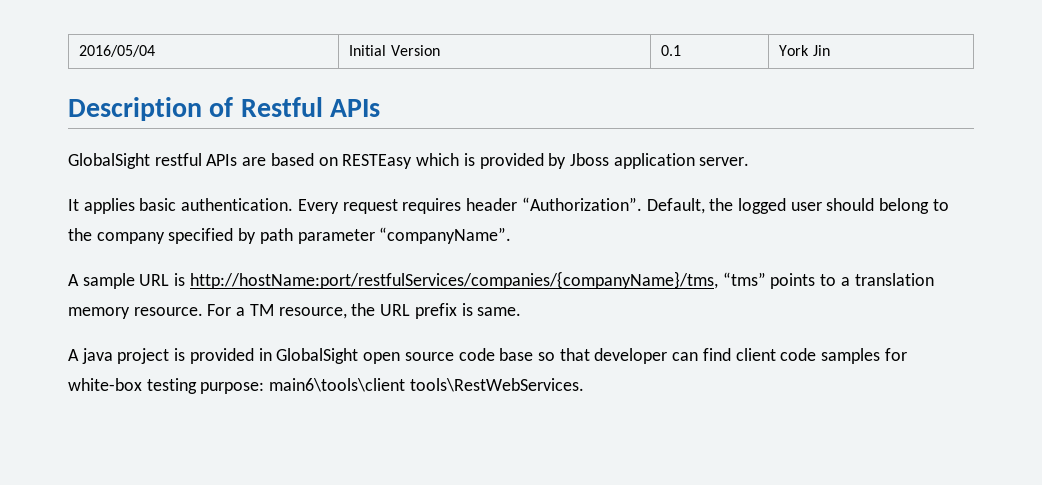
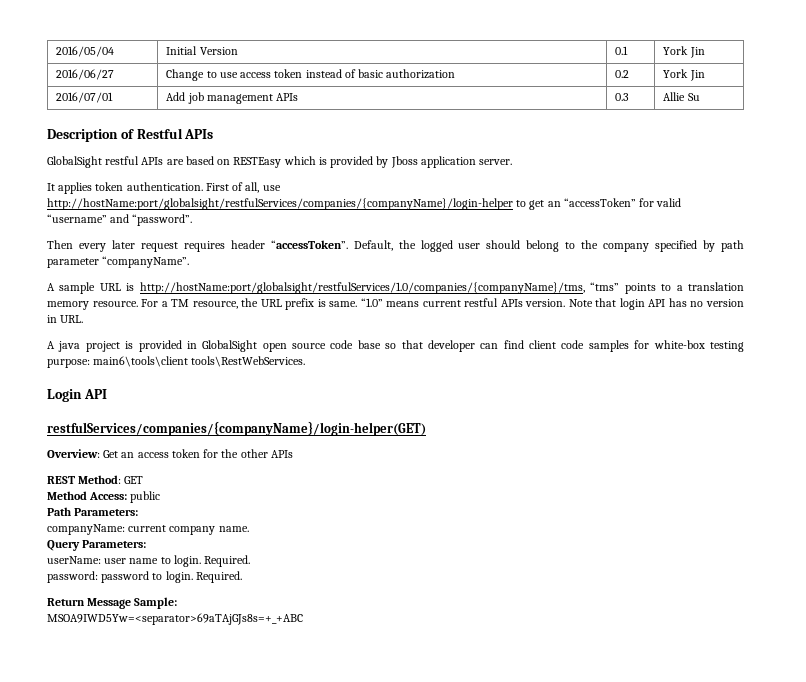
(830, 50) none -> [56,69,115,80] [166,69,456,81] [615,70,630,78] [663,69,705,81] [56,92,114,103] [166,92,299,104] [615,93,630,101] [663,92,700,101] // 2016/06/27 | Change to use access token instead of basic authorization | 0.2 | York Jin // 2016/07/01 | Add job management APIs | 0.3 | Allie Su
[139,198,339,214] basic authentication. Every -> [95,182,281,193] [47,198,682,210] [47,214,193,226] [47,240,135,252] token authentication. First of all, use http://hostName:port/globalsight/restfulServices/companies/{companyName}/login-helper to get an “accessToken” for valid “username” and “password”. // Then every later
[521,197,642,211] “Authorization”. -> [270,240,348,249] “accessToken”.
[189,271,718,289] http://hostName:port/restfulServices/companies/{companyName}/tms, -> [139,282,585,294] http://hostName:port/globalsight/restfulServices/1.0/companies/{companyName}/tms,
(522, 311) none -> [360,298,744,310] [47,315,84,323] “1.0” means current restful APIs version. Note that login API has no version in URL.
(584, 385) none -> [47,389,107,402] [47,421,426,436] [47,449,293,458] [47,475,144,484] [47,491,161,503] [47,507,139,516] [47,524,249,535] [47,540,147,551] [47,555,251,567] [47,571,242,583] [47,597,178,609] [47,613,303,625] // Login API // restfulServices/companies/{companyName}/login-helper(GET) // Overview: Get an access token for the other APIs // REST Method: GET // Method Access: public // Path Parameters: // companyName: current company name. // Query Parameters: // userName: user name to login. Required. // password: password to login. Required. // Return Message Sample: // MSOA9IWD5Yw=<separator>69aTAjGJs8s=+_+ABC

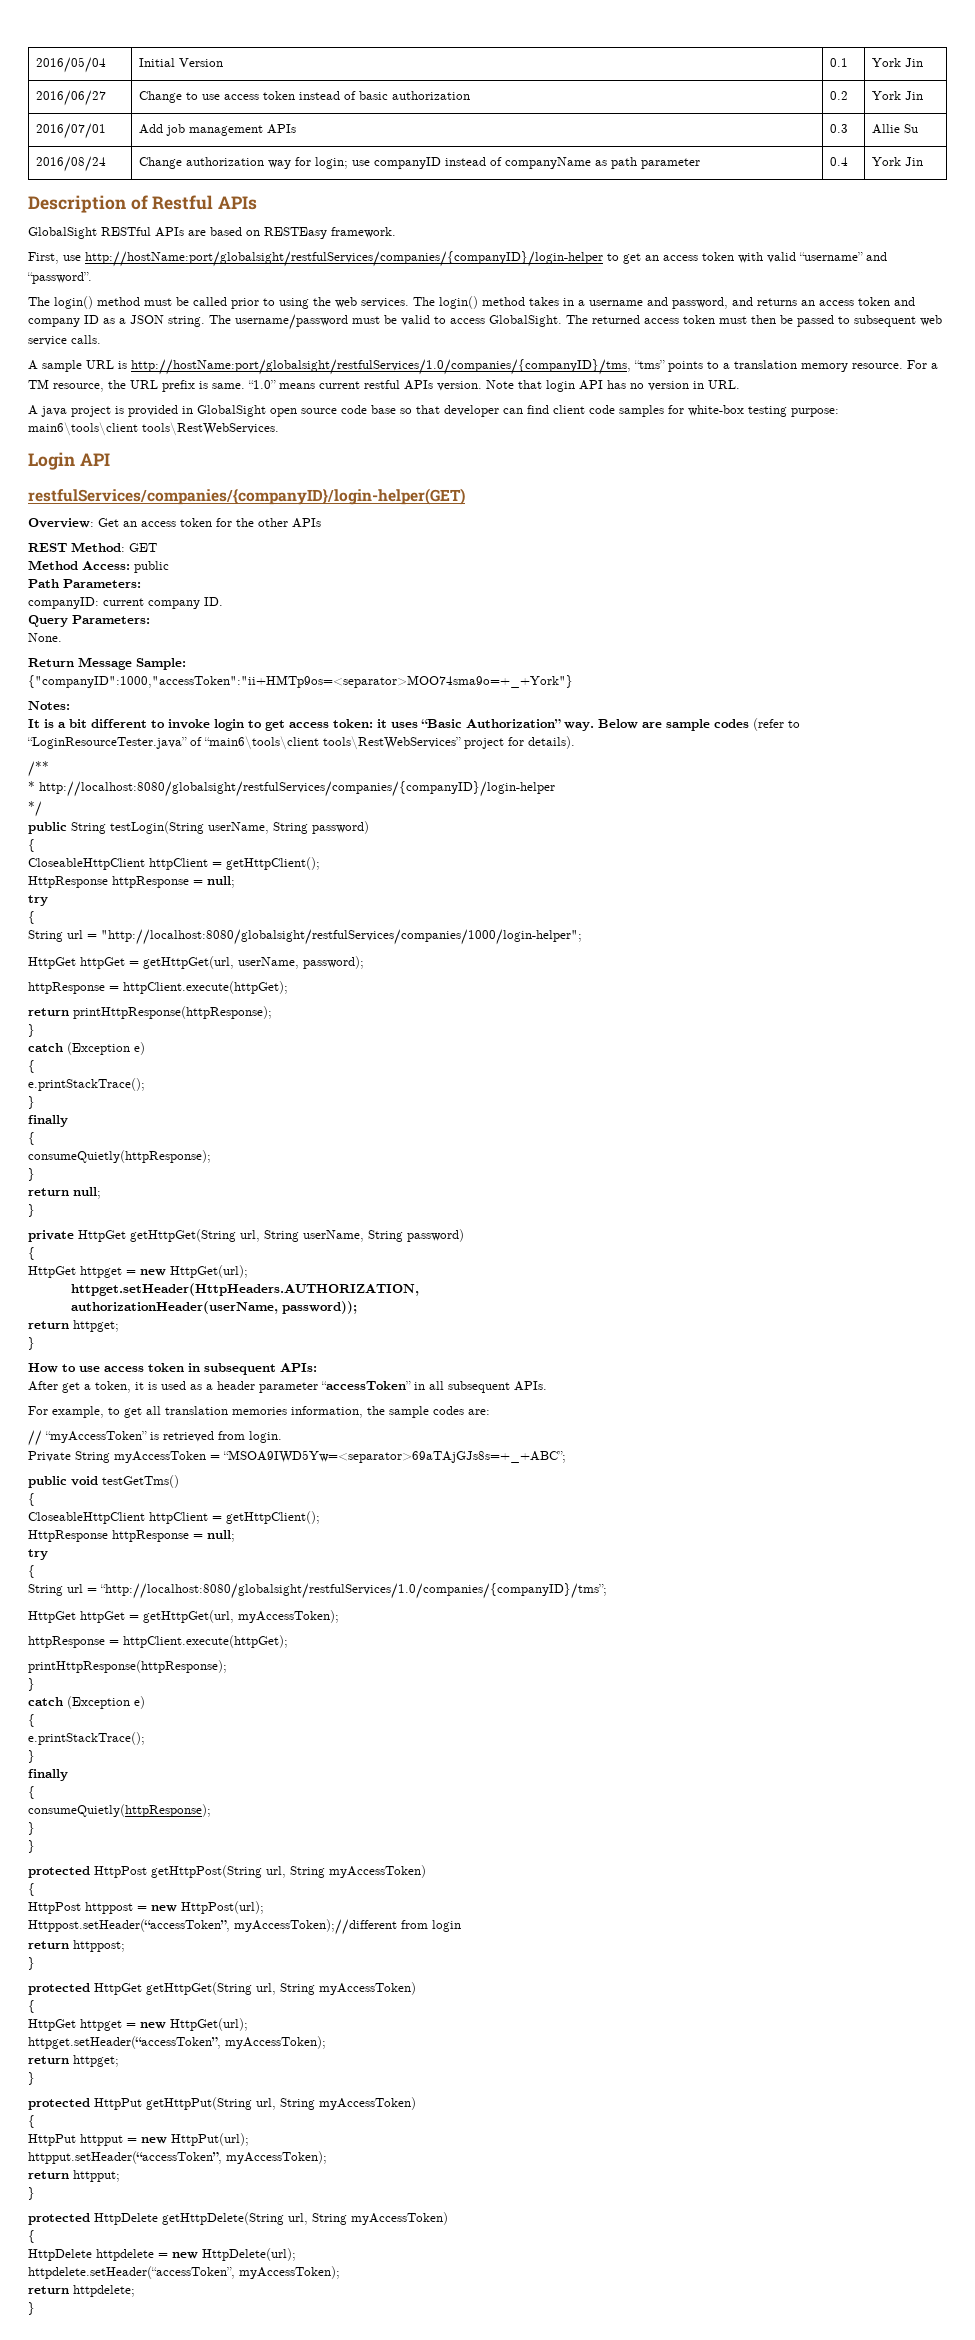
(700, 97) none -> [36,156,107,172] [139,157,701,169] [830,157,849,166] [872,157,924,166] // 2016/08/24 | Change authorization way for login; use companyID instead of companyName as path parameter | 0.4 | York Jin
[105,156,140,165] restful -> [101,227,151,236] RESTful
[283,156,513,168] [47,182,281,194] [47,198,682,210] [47,214,193,226] [47,240,745,252] [47,256,190,268] which is provided by Jboss application server. // It applies token authentication. First of all, use http://hostName:port/globalsight/restfulServices/companies/{companyName}/login-helper to get an “accessToken” for valid “username” and “password”. // Then every later request requires header “accessToken”. Default, the logged user should belong to the company specified by path parameter “companyName”. -> [331,227,396,238] [28,251,887,267] [27,272,92,284] [28,296,915,309] [28,314,942,330] [28,335,101,346] framework. // First, use http://hostName:port/globalsight/restfulServices/companies/{companyID}/login-helper to get an access token with valid “username” and “password”. // The login() method must be called prior to using the web services. The login() method takes in a username and password, and returns an access token and company ID as a JSON string. The username/password must be valid to access GlobalSight. The returned access token must then be passed to subsequent web service calls.
[139,282,585,294] http://hostName:port/globalsight/restfulServices/1.0/companies/{companyName}/tms, -> [131,359,631,375] http://hostName:port/globalsight/restfulServices/1.0/companies/{companyID}/tms,
[47,421,426,436] restfulServices/companies/{companyName}/login-helper(GET) -> [28,488,465,505] restfulServices/companies/{companyID}/login-helper(GET)
[47,524,125,535] companyName: -> [28,597,99,609] companyID:
[218,526,249,532] name. -> [204,597,223,606] ID.
[47,555,251,567] [47,571,242,583] [47,597,178,609] [47,613,303,625] userName: user name to login. Required. // password: password to login. Required. // Return Message Sample: // MSOA9IWD5Yw=<separator>69aTAjGJs8s=+_+ABC -> [28,633,62,642] [28,657,186,670] [28,675,573,688] [28,701,70,710] [28,718,800,731] [27,736,575,750] [28,761,49,777] [28,781,555,797] [28,801,42,817] [28,821,369,834] [28,839,35,852] [28,857,320,870] [28,876,235,888] [28,895,48,906] [28,911,35,924] [28,929,582,945] [28,956,364,969] [28,981,288,994] [28,1006,272,1019] [28,1024,35,1037] [28,1042,145,1055] [28,1060,35,1073] [28,1078,145,1091] [28,1096,35,1109] [28,1115,68,1127] [28,1132,35,1145] [28,1150,211,1163] [28,1168,35,1181] [28,1187,101,1199] [28,1204,35,1217] [28,1229,464,1242] [28,1247,35,1260] [28,1265,248,1278] [71,1283,420,1296] [71,1301,358,1314] [28,1320,119,1332] [28,1337,35,1350] [28,1363,317,1375] [28,1381,547,1393] [28,1406,490,1418] [28,1430,282,1446] [28,1450,566,1463] [28,1475,179,1488] [28,1493,35,1506] [28,1511,320,1524] [28,1530,235,1542] [28,1549,48,1560] [28,1565,35,1578] [28,1583,607,1599] [28,1610,339,1623] [28,1635,288,1648] [28,1660,227,1673] [28,1678,35,1691] [28,1696,145,1709] [28,1714,35,1727] [28,1732,145,1745] [28,1750,35,1763] [28,1769,68,1781] [28,1786,35,1799] [28,1804,211,1817] [28,1822,35,1835] [28,1840,35,1853] [28,1865,426,1878] [28,1883,35,1896] [28,1901,264,1914] [28,1919,461,1935] [28,1940,125,1952] [28,1957,35,1970] [28,1982,416,1995] [28,2000,35,2013] [28,2018,248,2031] [28,2036,326,2049] [28,2055,119,2067] [28,2072,35,2085] [28,2097,416,2110] [28,2115,35,2128] [28,2133,249,2146] [28,2151,327,2164] [28,2170,120,2182] [28,2187,35,2200] [28,2212,448,2225] [28,2230,35,2243] [28,2248,296,2261] [28,2266,340,2279] [28,2285,135,2297] [28,2302,35,2315] None. // Return Message Sample: // {"companyID":1000,"accessToken":"ii+HMTp9os=<separator>MOO74sma9o=+_+York"} // Notes: // It is a bit different to invoke login to get access token: it uses “Basic Authorization” way. Below are sample codes (refer to “LoginResourceTester.java” of “main6\tools\client tools\RestWebServices” project for details). // /** // * http://localhost:8080/globalsight/restfulServices/companies/{companyID}/login-helper // */ // public String testLogin(String userName, String password) // { // CloseableHttpClient httpClient = getHttpClient(); // HttpResponse httpResponse = null; // try // { // String url = "http://localhost:8080/globalsight/restfulServices/companies/1000/login-helper"; // HttpGet httpGet = getHttpGet(url, userName, password); // httpResponse = httpClient.execute(httpGet); // return printHttpResponse(httpResponse); // } // catch (Exception e) // { // e.printStackTrace(); // } // finally // { // consumeQuietly(httpResponse); // } // return null; // } // private HttpGet getHttpGet(String url, String userName, String password) // { // HttpGet httpget = new HttpGet(url); // httpget.setHeader(HttpHeaders.AUTHORIZATION, // authorizationHeader(userName, password)); // return httpget; // } // How to use access token in subsequent APIs: // After get a token, it is used as a header parameter “accessToken” in all subsequent APIs. // For example, to get all translation memories information, the sample codes are: // // “myAccessToken” is retrieved from login. // Private String myAccessToken = “MSOA9IWD5Yw=<separator>69aTAjGJs8s=+_+ABC”; // public void testGetTms() // { // CloseableHttpClient httpClient = getHttpClient(); // HttpResponse httpResponse = null; // try // { // String url = “http://localhost:8080/globalsight/restfulServices/1.0/companies/{companyID}/tms”; // HttpGet httpGet = getHttpGet(url, myAccessToken); // httpResponse = httpClient.execute(httpGet); // printHttpResponse(httpResponse); // } // catch (Exception e) // { // e.printStackTrace(); // } // finally // { // consumeQuietly(httpResponse); // } // } // protected HttpPost getHttpPost(String url, String myAccessToken) // { // HttpPost httppost = new HttpPost(url); // Httppost.setHeader(“accessToken”, myAccessToken);//different from login // return httppost; // } // protected HttpGet getHttpGet(String url, String myAccessToken) // { // HttpGet httpget = new HttpGet(url); // httpget.setHeader(“accessToken”, myAccessToken); // return httpget; // } // protected HttpPut getHttpPut(String url, String myAccessToken) // { // HttpPut httpput = new HttpPut(url); // httpput.setHeader(“accessToken”, myAccessToken); // return httpput; // } // protected HttpDelete getHttpDelete(String url, String myAccessToken) // { // HttpDelete httpdelete = new HttpDelete(url); // httpdelete.setHeader(“accessToken”, myAccessToken); // return httpdelete; // }

